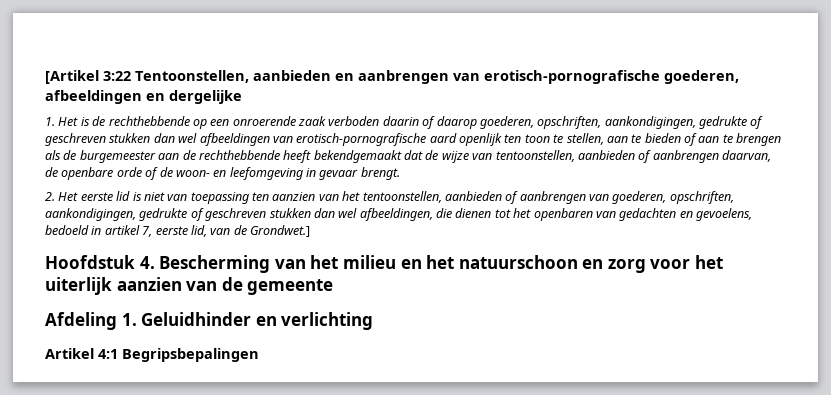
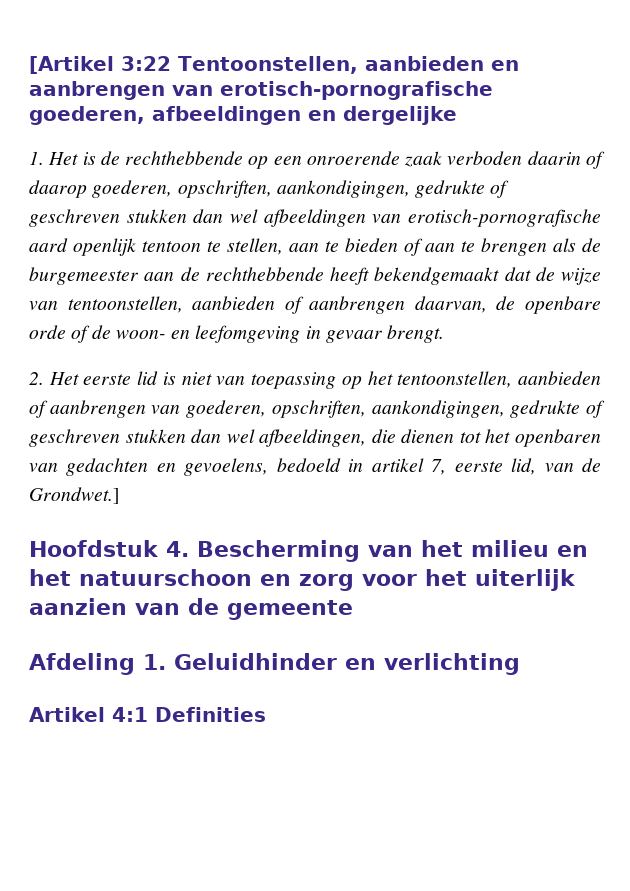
[504,134,550,143] ten toon -> [142,241,201,252] tentoon
[252,192,339,201] ten aanzien van -> [341,376,362,389] op
[122,348,259,362] Begripsbepalingen -> [155,707,266,722] Definities

